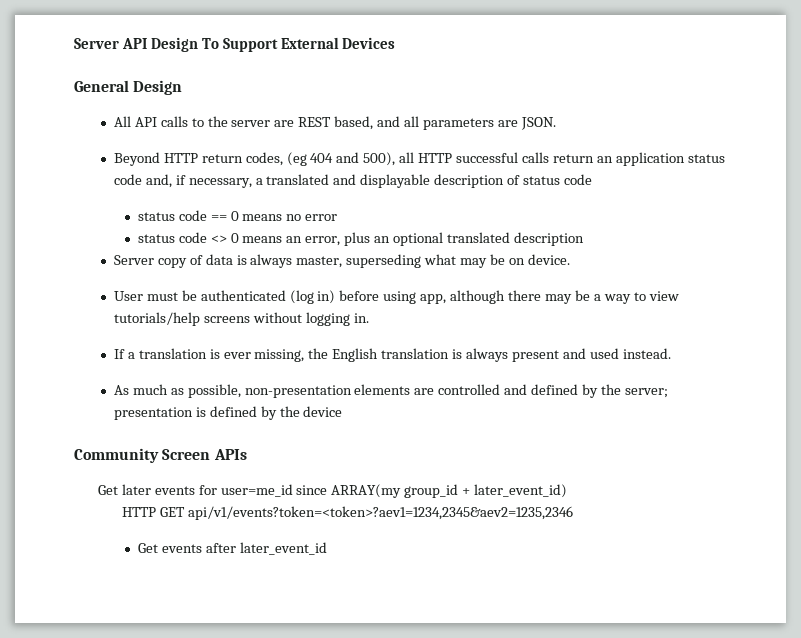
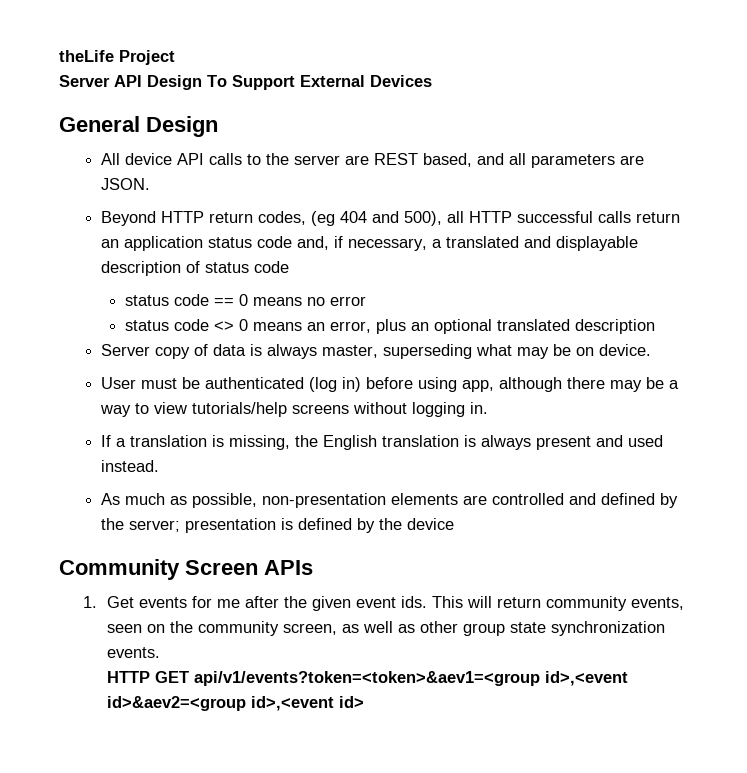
(74, 43) none -> [59,50,175,65] theLife Project //
(131, 121) none -> [125,153,173,165] device
[223,352,251,359] ever -> (225, 441) none
[97,484,568,498] [121,506,573,520] [137,542,327,555] Get later events for user=me_id since ARRAY(my group_id + later_event_id) // HTTP GET api/v1/events?token=<token>?aev1=1234,2345&aev2=1235,2346 // Get events after later_event_id -> [83,596,685,611] [107,621,666,636] [107,647,161,658] [107,671,629,686] [107,696,365,711] 1. Get events for me after the given event ids. This will return community events, seen on the community screen, as well as other group state synchronization events. // HTTP GET api/v1/events?token=<token>&aev1=<group id>,<event id>&aev2=<group id>,<event id>

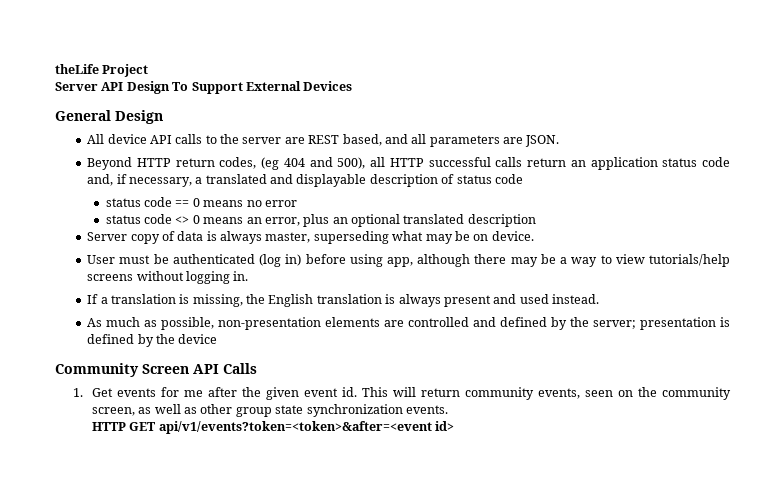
[264,560,313,575] APIs -> [193,363,257,374] API Calls
[401,596,428,608] ids. -> [341,387,357,397] id.
[194,671,629,686] [107,696,335,711] api/v1/events?token=<token>&aev1=<group id>,<event id>&aev2=<group id>,<event -> [158,421,432,434] api/v1/events?token=<token>&after=<event

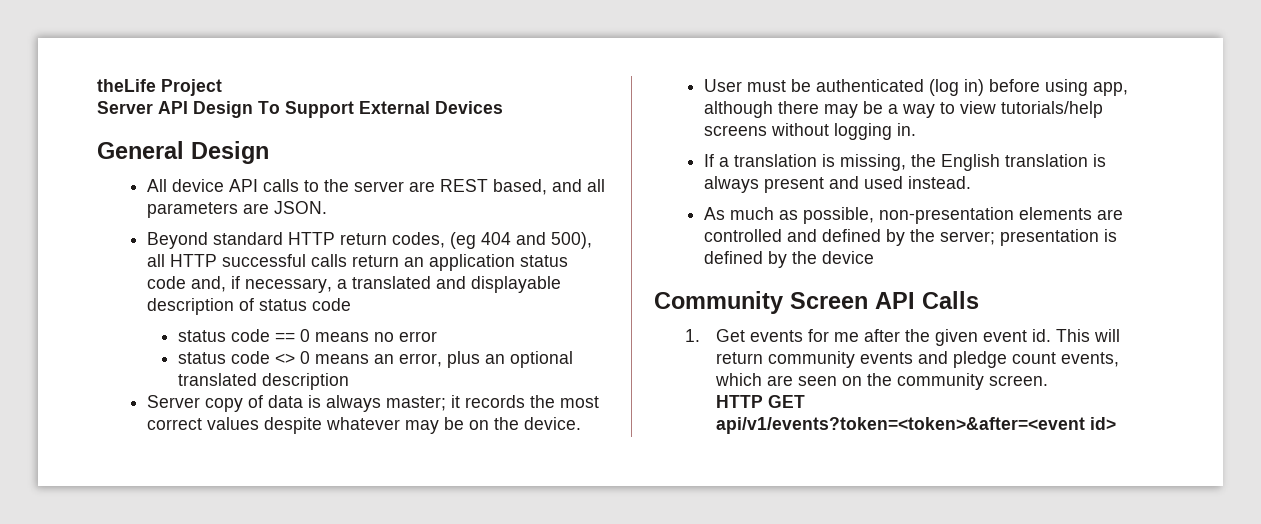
(133, 163) none -> [213,232,284,245] standard
[265,231,424,244] master, superseding what -> [386,395,600,411] [147,417,401,434] master; it records the most correct values despite whatever
(489, 237) none -> [494,417,520,430] the
[537,387,731,400] [91,404,448,417] events, seen on the community screen, as well as other group state synchronization events. -> [859,351,1119,368] [714,373,1048,390] events and pledge count events, which are seen on the community screen.

